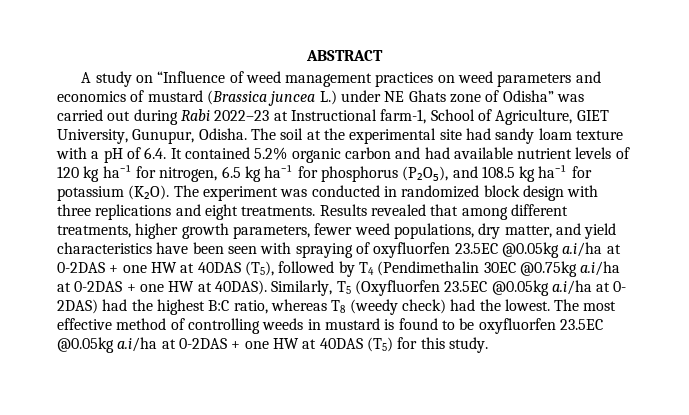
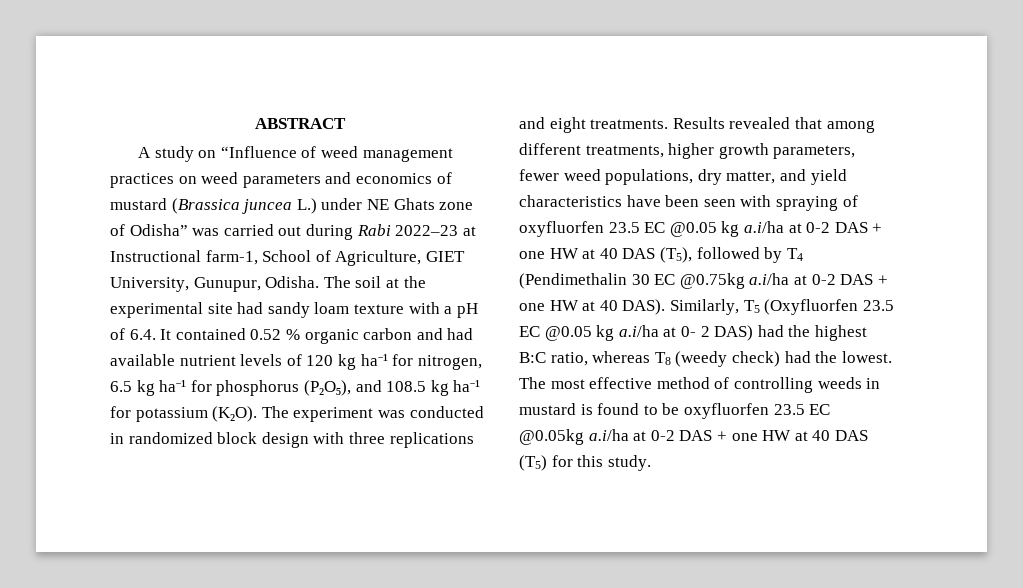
[254,147,288,160] 5.2% -> [250,329,300,340] 0.52 %
[454,242,621,258] [57,262,241,273] 23.5EC @0.05kg a.i/ha at 0-2DAS + one HW at 40DAS -> [608,221,883,237] [519,248,656,259] 23.5 EC @0.05 kg a.i/ha at 0-2 DAS + one HW at 40 DAS
[483,262,516,273] 30EC -> [631,274,676,285] 30 EC
[74,280,267,295] 0-2DAS + one HW at 40DAS). -> [811,274,888,285] [519,299,666,315] 0-2 DAS + one HW at 40 DAS).
[444,280,549,296] 23.5EC @0.05kg -> [862,300,894,311] [519,325,615,341] 23.5 EC @0.05 kg
[57,299,98,314] 2DAS) -> [700,325,754,341] 2 DAS)
[559,319,603,330] [57,337,363,353] 23.5EC @0.05kg a.i/ha at 0-2DAS + one HW at 40DAS -> [773,404,831,415] [519,429,868,445] 23.5 EC @0.05kg a.i/ha at 0-2 DAS + one HW at 40 DAS

